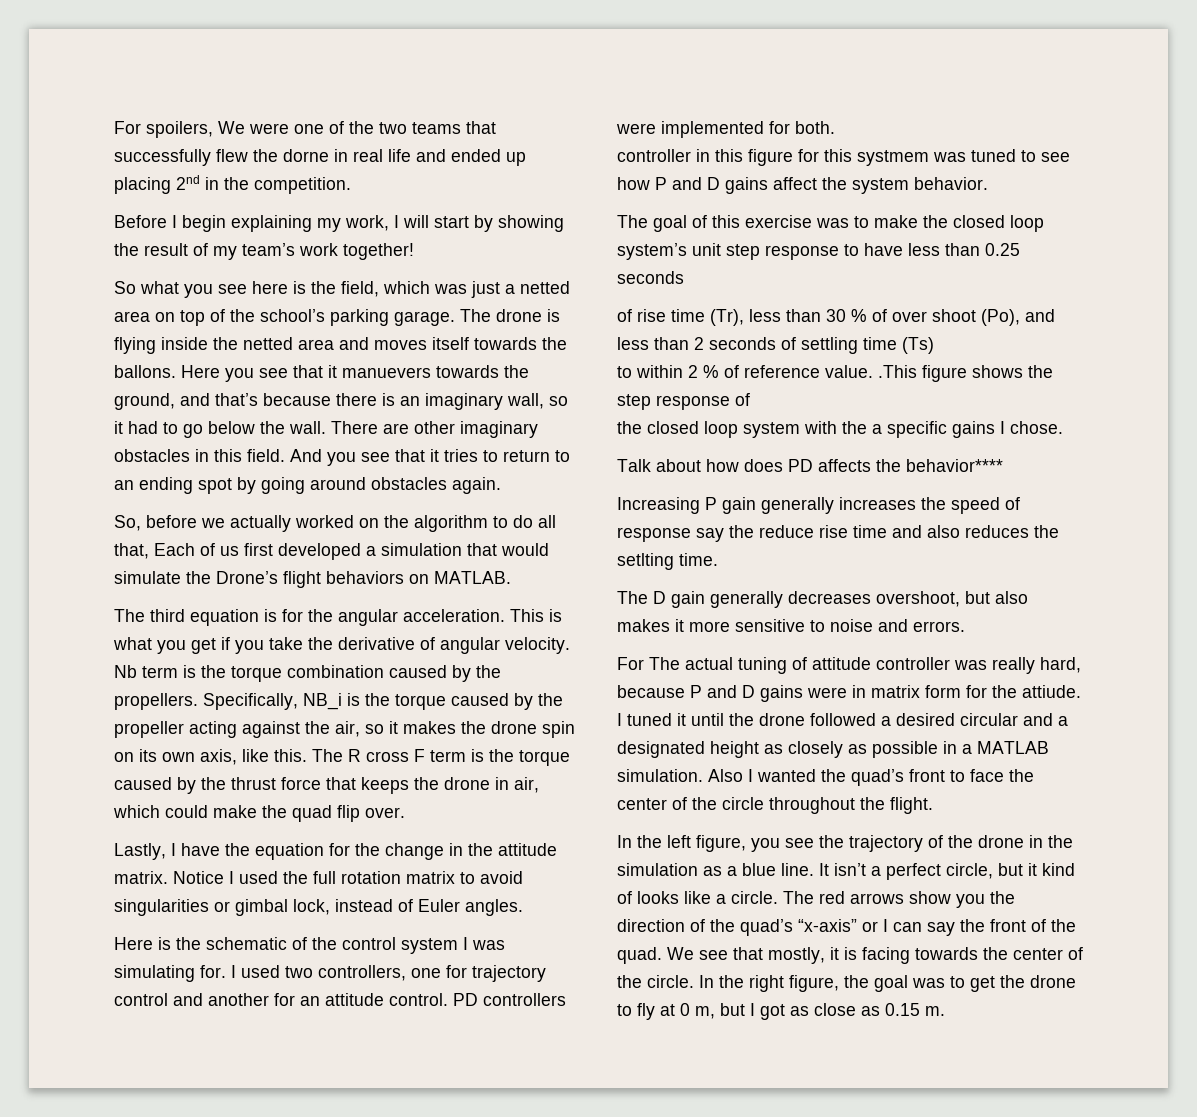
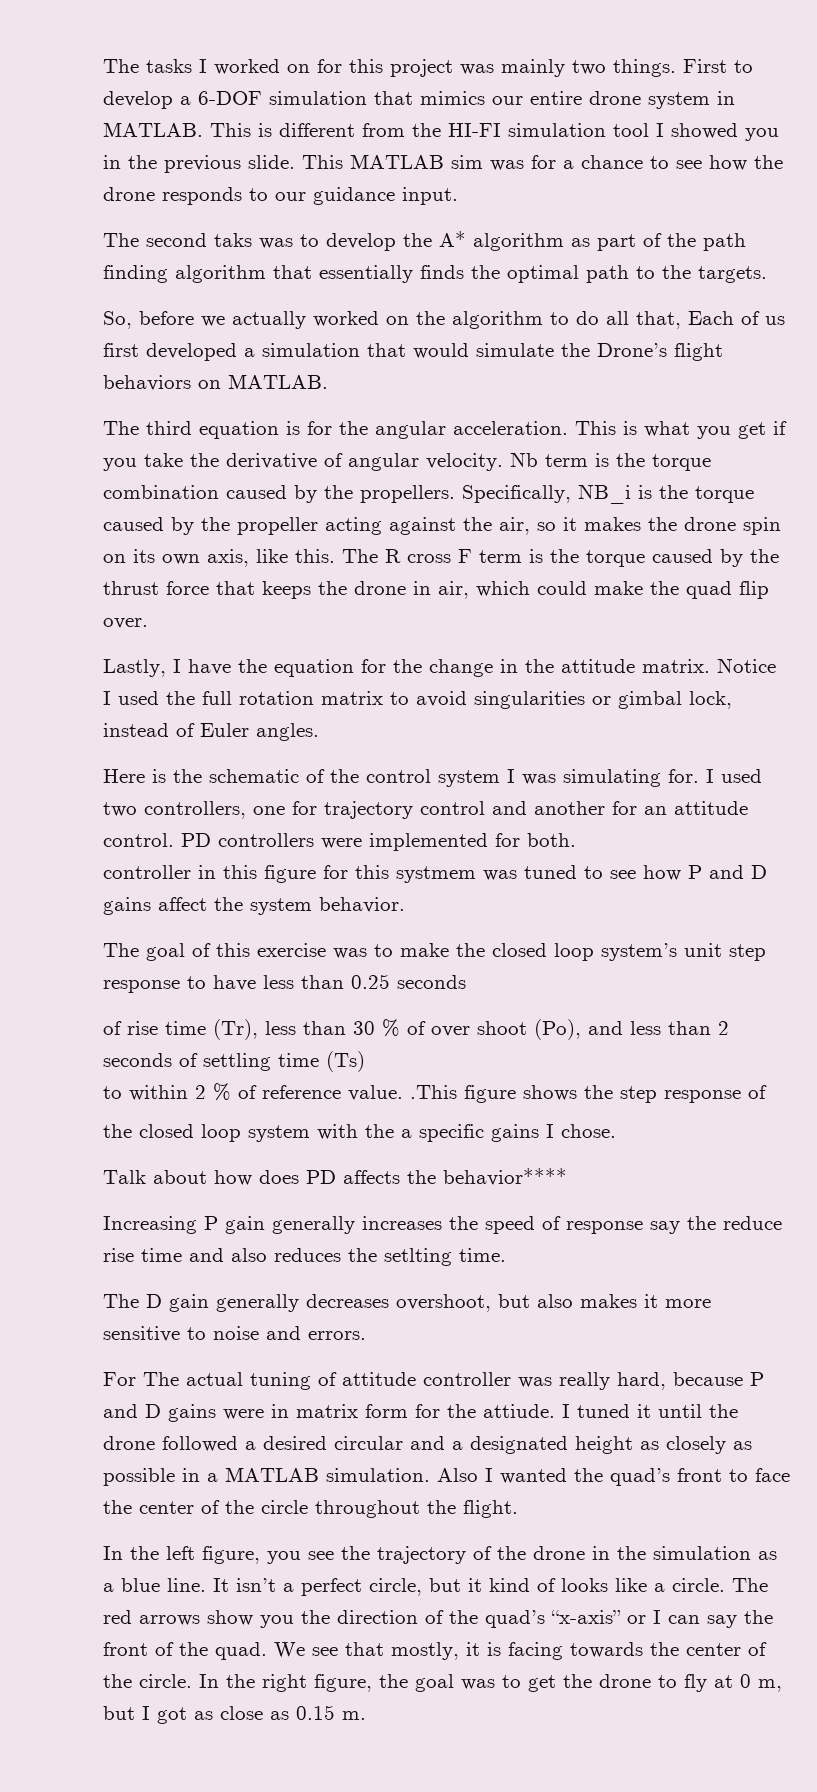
[114,121,496,138] [114,149,526,166] [114,175,351,194] [114,215,564,232] [114,243,414,260] [114,281,570,298] [114,309,560,326] [114,337,567,354] [114,365,529,382] [114,393,568,410] [114,421,538,438] [114,449,570,466] [114,477,501,494] For spoilers, We were one of the two teams that successfully flew the dorne in real life and ended up placing 2nd in the competition. // Before I begin explaining my work, I will start by showing the result of my team’s work together! // So what you see here is the field, which was just a netted area on top of the school’s parking garage. The drone is flying inside the netted area and moves itself towards the ballons. Here you see that it manuevers towards the ground, and that’s because there is an imaginary wall, so it had to go below the wall. There are other imaginary obstacles in this field. And you see that it tries to return to an ending spot by going around obstacles again. -> [103,59,753,77] [103,91,735,109] [103,122,779,141] [103,154,783,173] [103,187,458,205] [103,231,746,251] [103,265,767,283] The tasks I worked on for this project was mainly two things. First to develop a 6-DOF simulation that mimics our entire drone system in MATLAB. This is different from the HI-FI simulation tool I showed you in the previous slide. This MATLAB sim was for a chance to see how the drone responds to our guidance input. // The second taks was to develop the A* algorithm as part of the path finding algorithm that essentially finds the optimal path to the targets.

